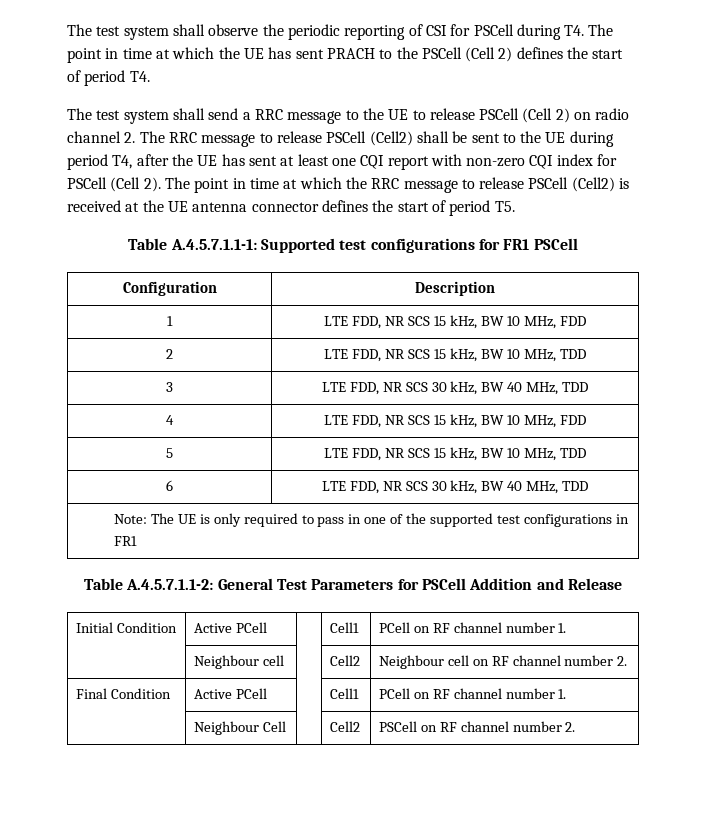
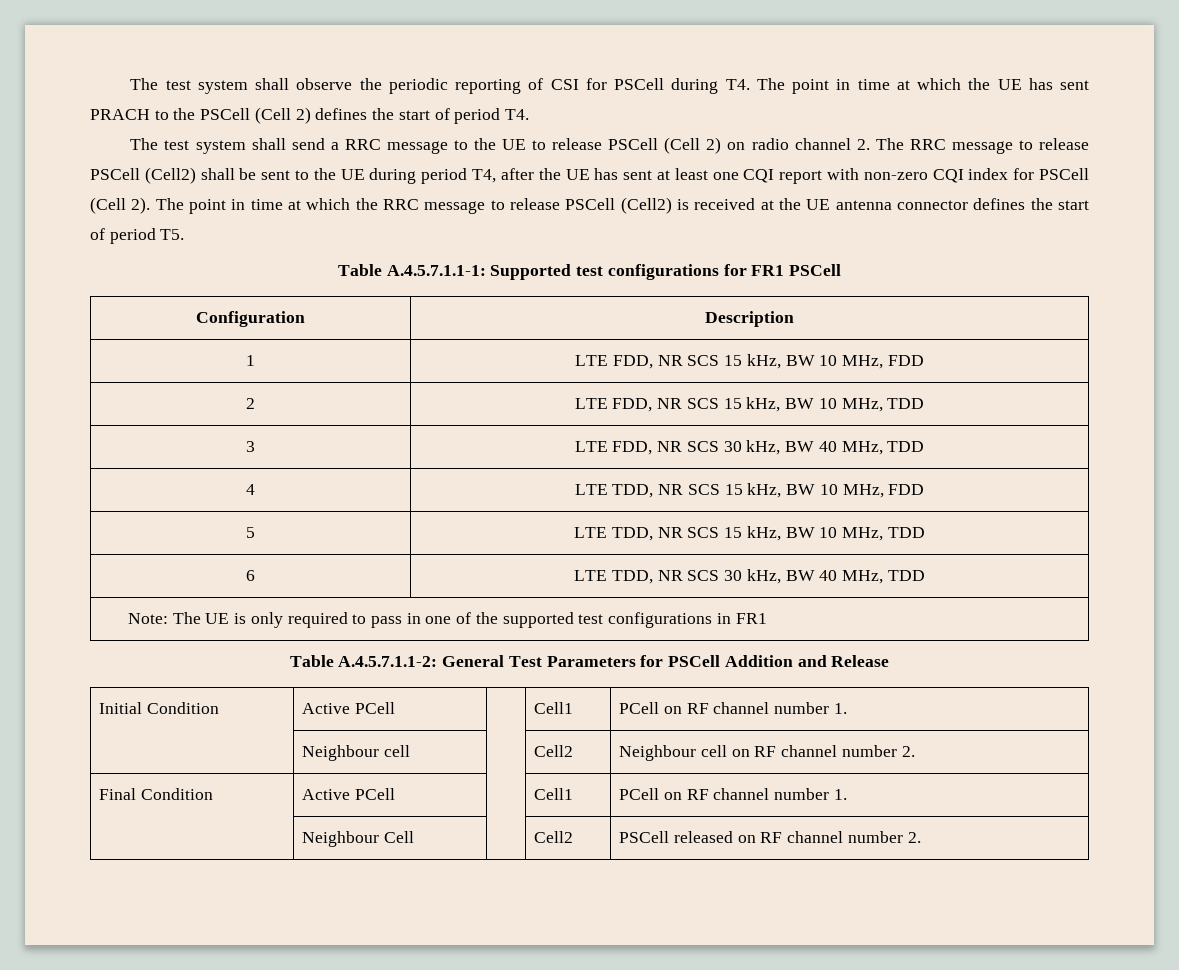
[352,415,382,428] FDD, -> [612,484,654,498] TDD,
[352,448,382,461] FDD, -> [611,527,653,541] TDD,
[349,481,379,494] FDD, -> [611,570,653,584] TDD,
(417, 726) none -> [674,831,734,843] released

